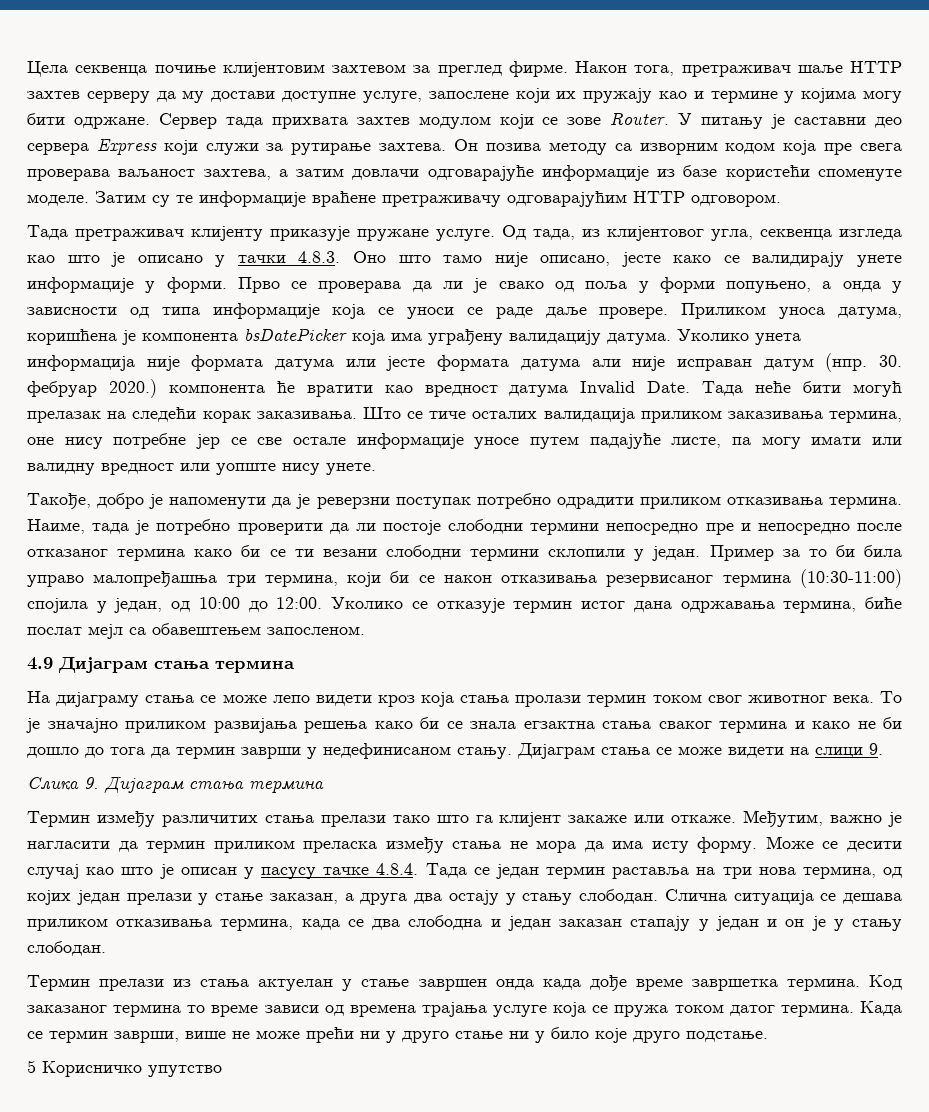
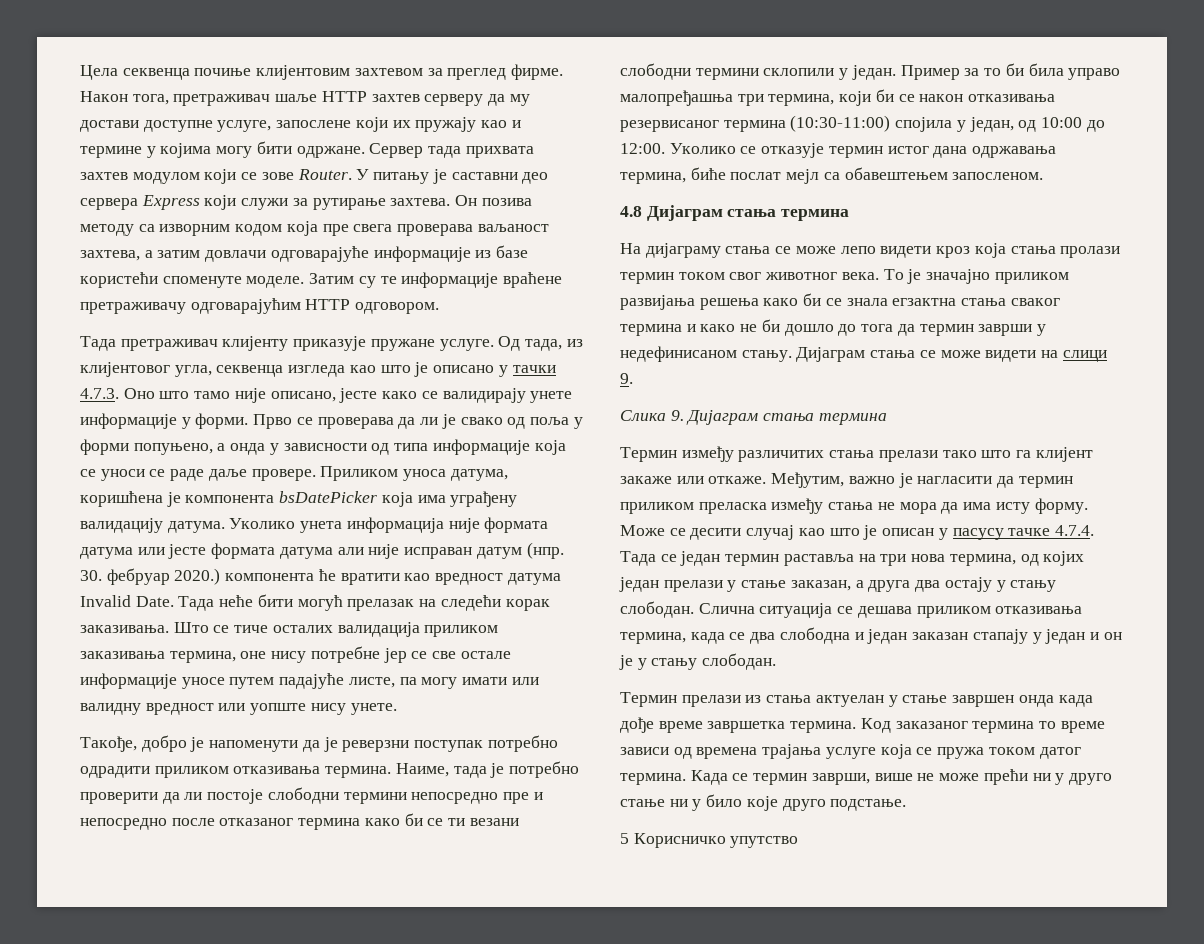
[298,251,341,263] 4.8.3. -> [80,388,119,399] 4.7.3.
[27,657,53,670] 4.9 -> [620,206,642,217] 4.8
[376,863,419,875] 4.8.4. -> [1054,525,1094,536] 4.7.4.

